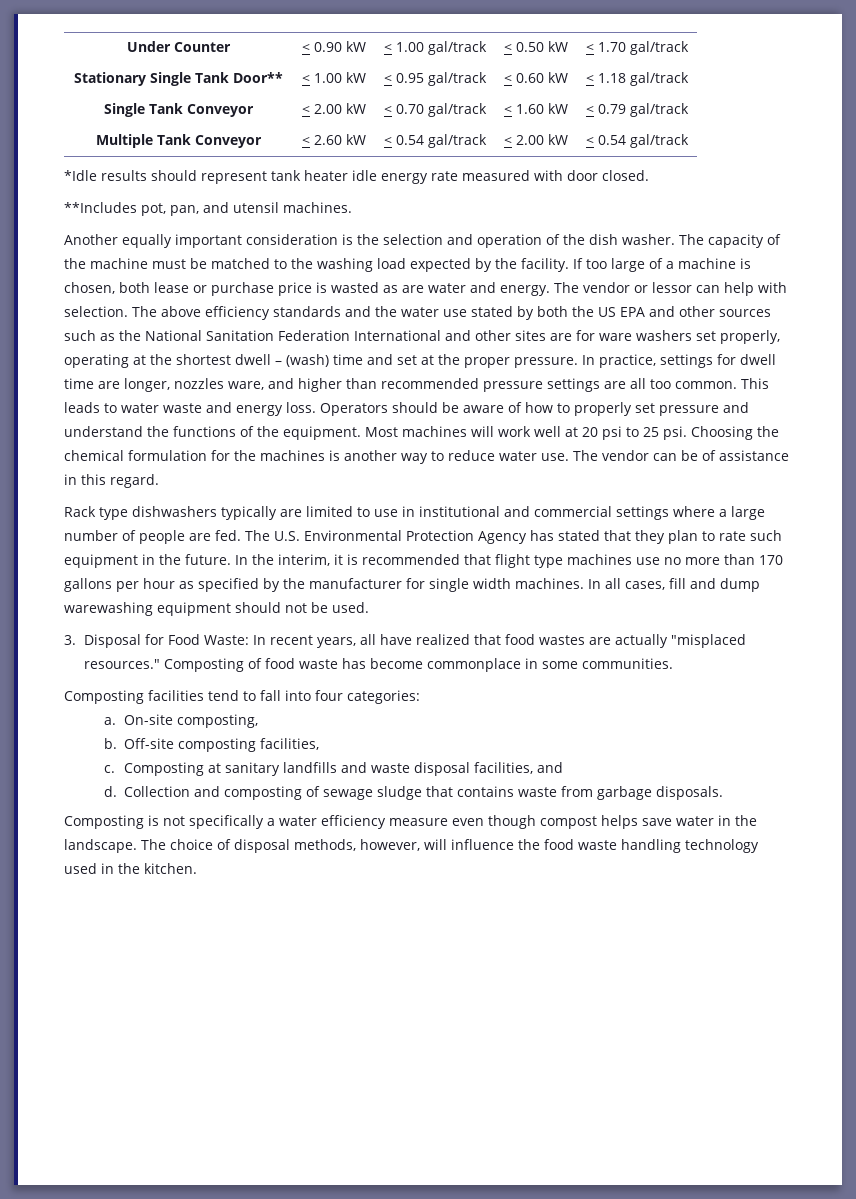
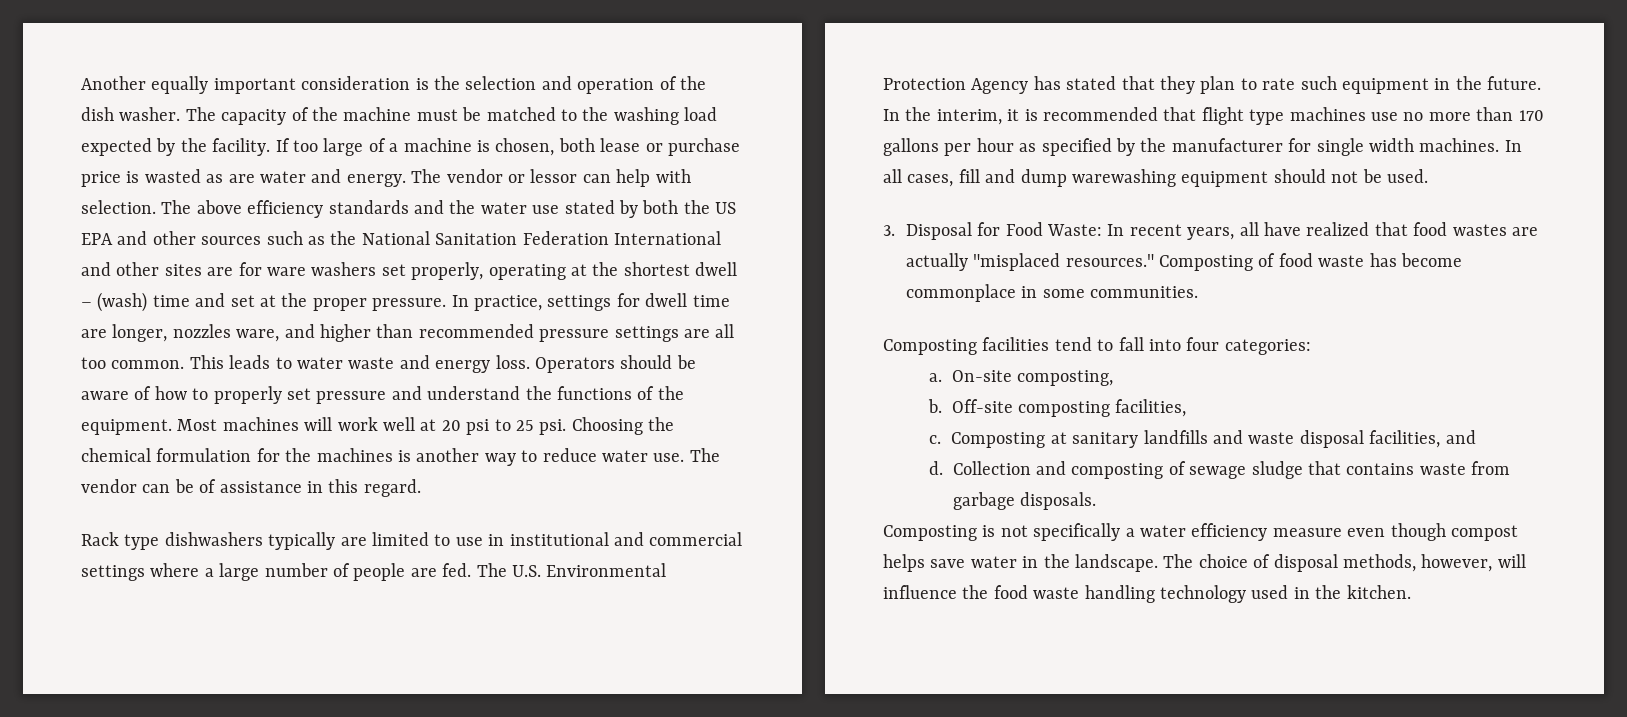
[127,41,231,52] [301,41,366,52] [383,41,487,55] [503,41,568,52] [585,41,689,55] [74,72,283,86] [301,72,366,83] [383,72,487,86] [503,72,568,83] [585,72,689,86] [104,103,254,117] [301,103,366,114] [383,103,487,117] [503,103,568,114] [585,103,689,117] [96,134,262,148] [301,134,366,145] [383,134,487,148] [503,134,568,145] [585,134,689,148] [64,170,649,184] [64,202,352,216] Under Counter | < 0.90 kW | < 1.00 gal/track | < 0.50 kW | < 1.70 gal/track // Stationary Single Tank Door** | < 1.00 kW | < 0.95 gal/track | < 0.60 kW | < 1.18 gal/track // Single Tank Conveyor | < 2.00 kW | < 0.70 gal/track | < 1.60 kW | < 0.79 gal/track // Multiple Tank Conveyor | < 2.60 kW | < 0.54 gal/track | < 2.00 kW | < 0.54 gal/track // *Idle results should represent tank heater idle energy rate measured with door closed. // **Includes pot, pan, and utensil machines. // -> (81, 83) none

